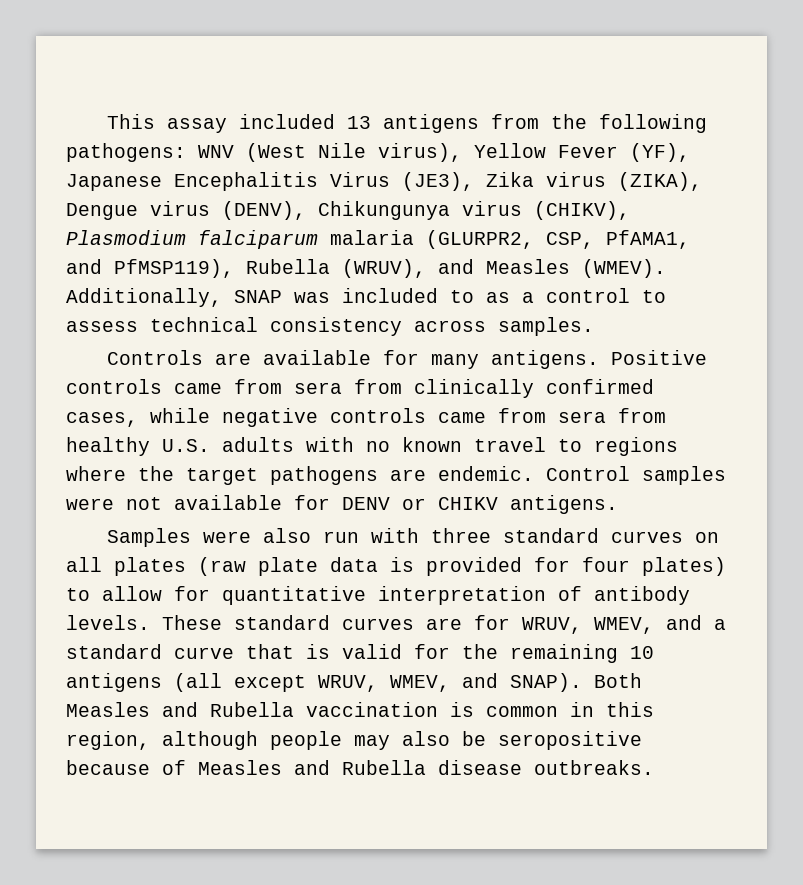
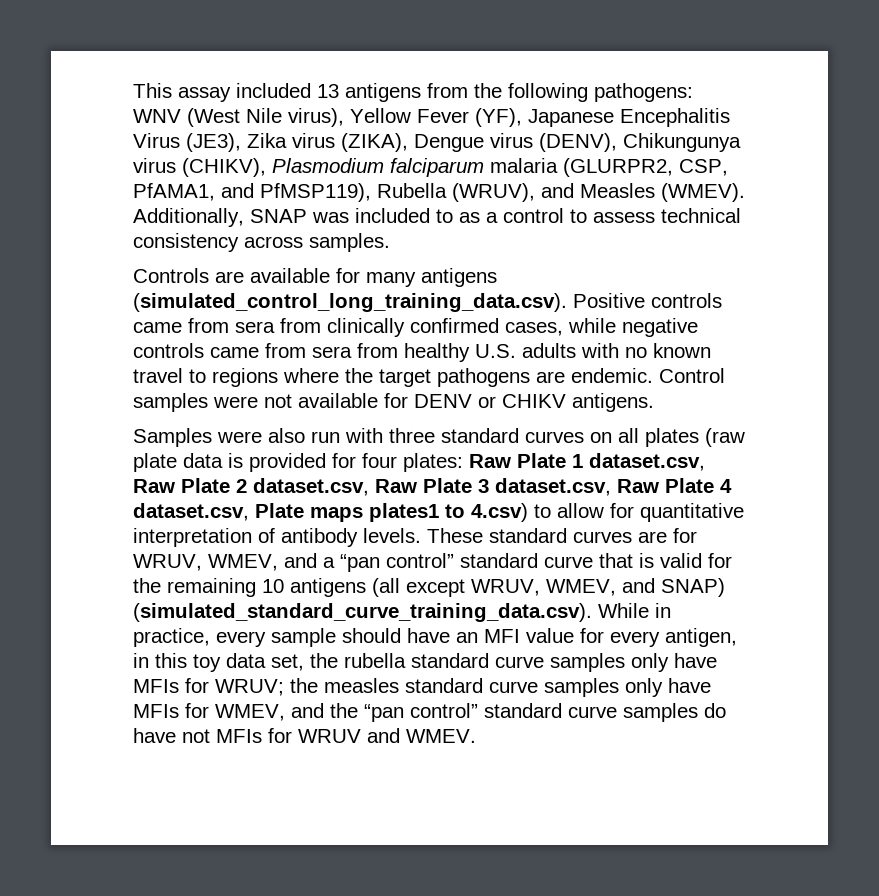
[491,350,600,369] antigens. -> [421,268,497,287] [133,293,567,312] antigens (simulated_control_long_training_data.csv).
[642,557,726,576] plates) -> [403,453,705,472] [133,478,732,496] [133,503,528,522] plates: Raw Plate 1 dataset.csv, Raw Plate 2 dataset.csv, Raw Plate 3 dataset.csv, Raw Plate 4 dataset.csv, Plate maps plates1 to 4.csv)
(726, 624) none -> [340,553,454,572] “pan control”
[510,673,642,692] [66,702,654,717] [66,731,642,750] [66,760,654,775] SNAP). Both Measles and Rubella vaccination is common in this region, although people may also be seropositive because of Measles and Rubella disease outbreaks. -> [661,578,725,597] [133,603,671,622] [133,628,737,647] [133,653,717,672] [133,678,711,697] [133,703,726,722] [133,728,476,743] SNAP) (simulated_standard_curve_training_data.csv). While in practice, every sample should have an MFI value for every antigen, in this toy data set, the rubella standard curve samples only have MFIs for WRUV; the measles standard curve samples only have MFIs for WMEV, and the “pan control” standard curve samples do have not MFIs for WRUV and WMEV.

